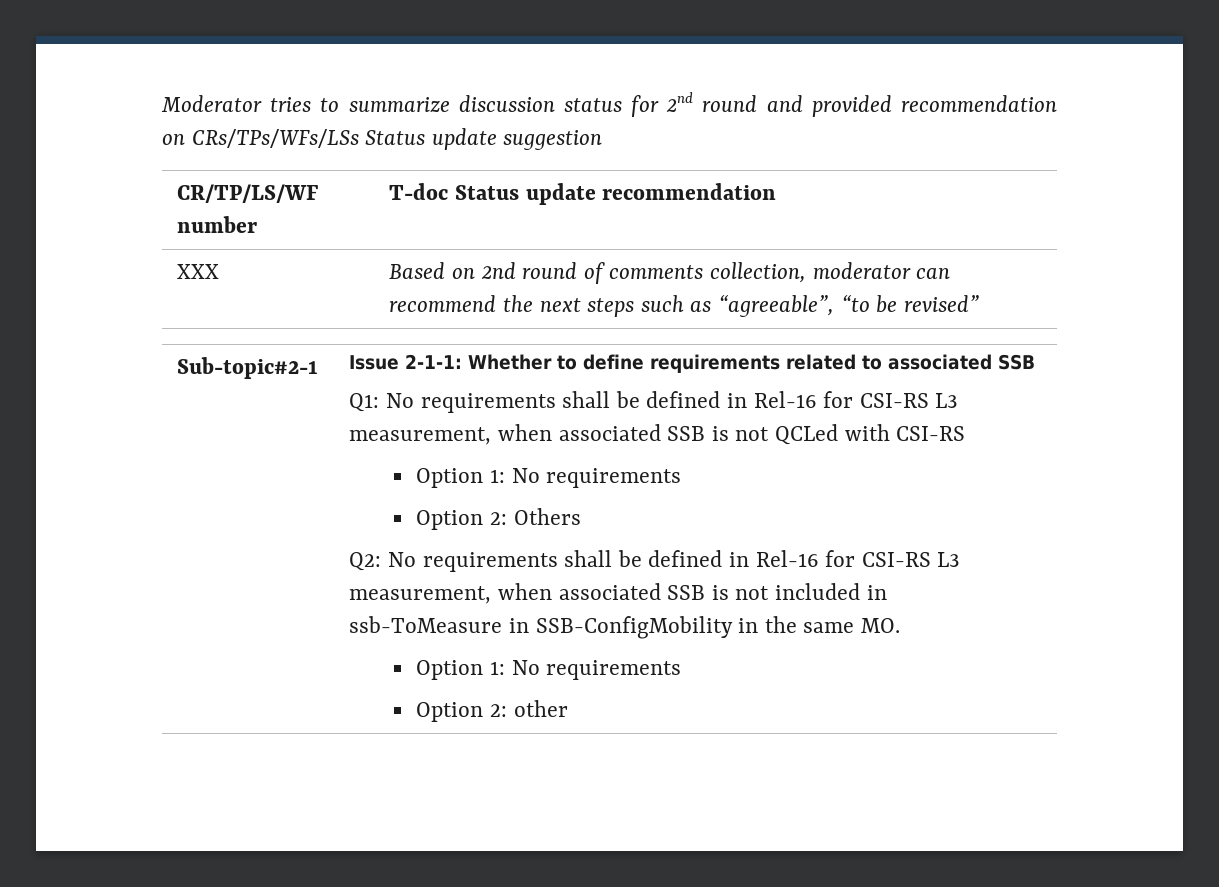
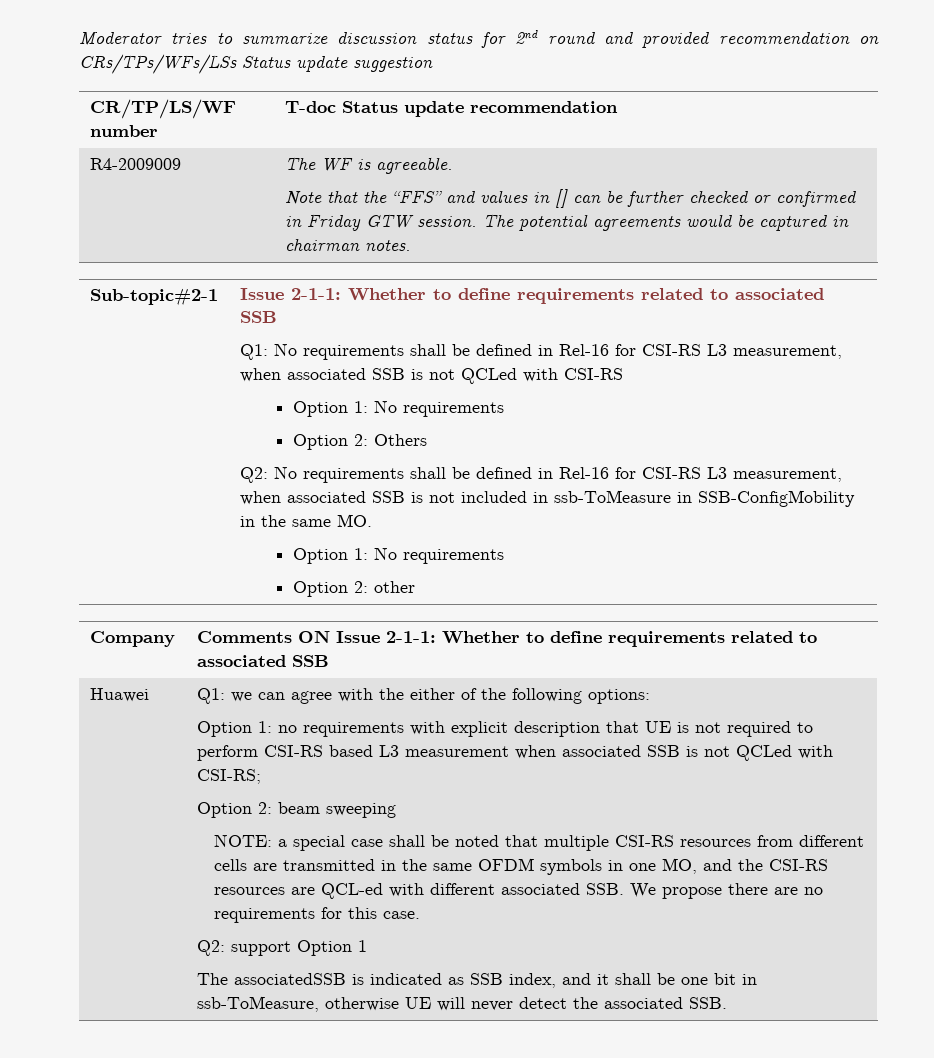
[177,264,220,279] [389,262,951,284] [389,294,979,317] XXX | Based on 2nd round of comments collection, moderator can recommend the next steps such as “agreeable”, “to be revised” -> [89,158,181,170] [284,157,453,174] [284,189,857,208] [284,214,849,231] [284,238,411,251] R4-2009009 | The WF is agreeable. // Note that the “FFS” and values in [] can be further checked or confirmed in Friday GTW session. The potential agreements would be captured in chairman notes.
(568, 708) none -> [89,631,175,647] [196,630,817,647] [196,655,329,667] [89,688,149,702] [196,688,650,704] [196,721,813,737] [196,745,833,761] [196,769,261,784] [196,802,396,818] [213,834,864,851] [213,858,828,875] [213,883,823,899] [213,907,420,923] [196,940,367,956] [196,973,757,988] [196,996,727,1012] // Company | Comments ON Issue 2-1-1: Whether to define requirements related to associated SSB // Huawei | Q1: we can agree with the either of the following options: // Option 1: no requirements with explicit description that UE is not required to perform CSI-RS based L3 measurement when associated SSB is not QCLed with CSI-RS; // Option 2: beam sweeping // NOTE: a special case shall be noted that multiple CSI-RS resources from different cells are transmitted in the same OFDM symbols in one MO, and the CSI-RS resources are QCL-ed with different associated SSB. We propose there are no requirements for this case. // Q2: support Option 1 // The associatedSSB is indicated as SSB index, and it shall be one bit in ssb-ToMeasure, otherwise UE will never detect the associated SSB.

